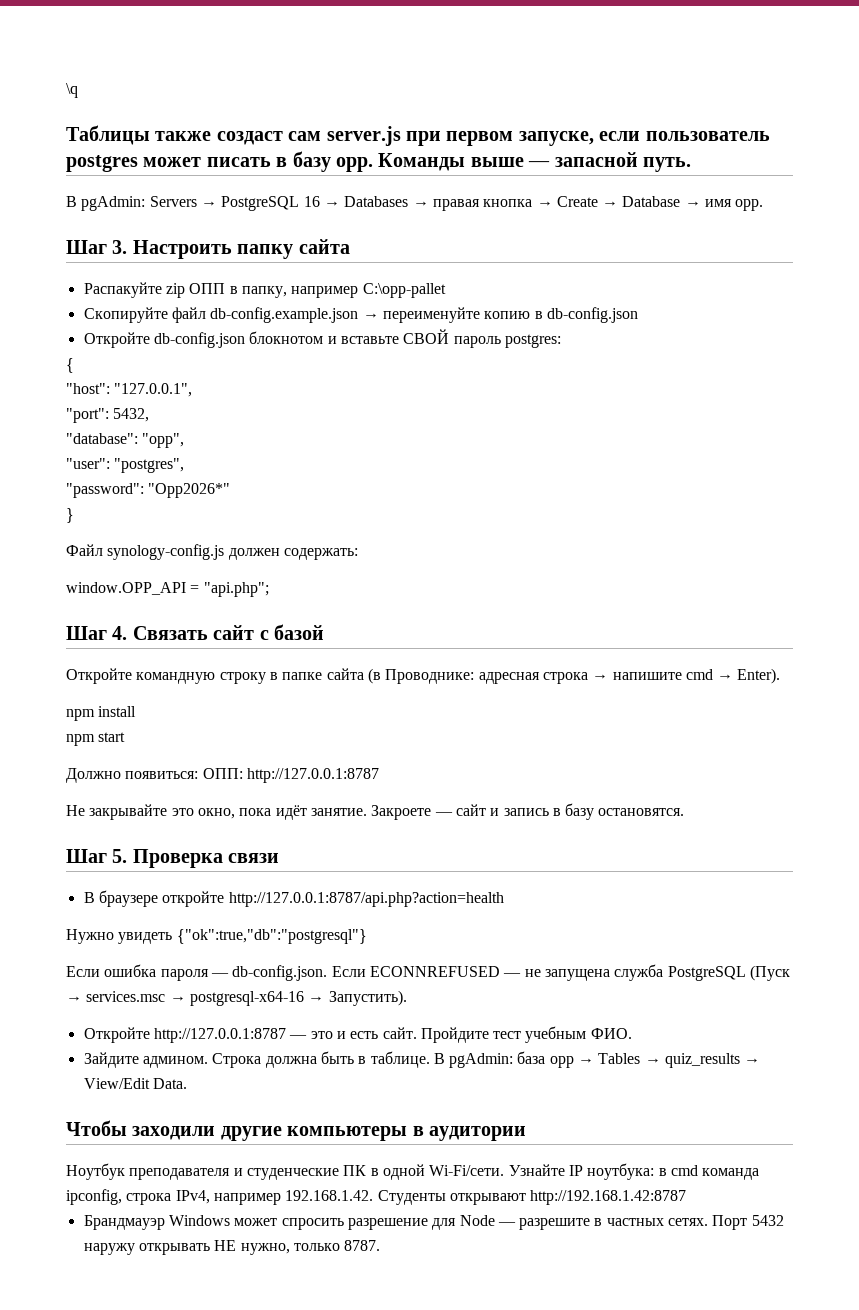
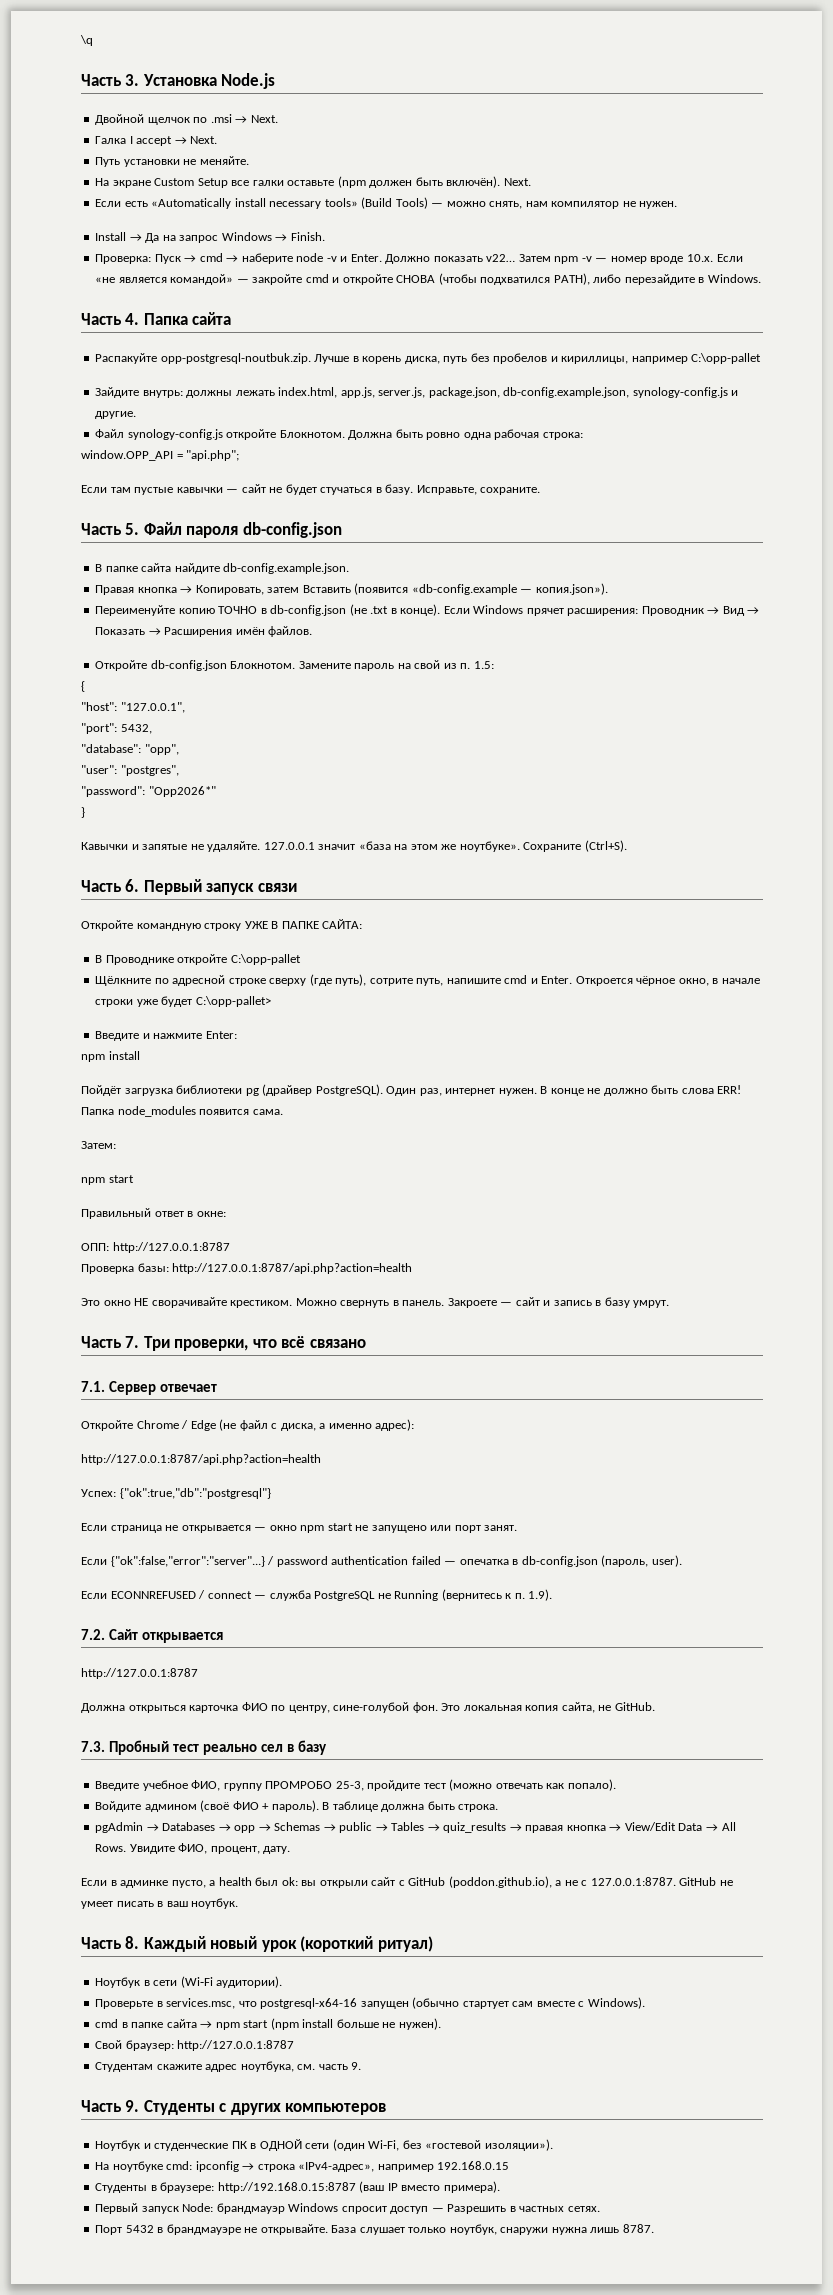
[66,125,770,146] [66,151,691,172] [66,196,764,211] [66,239,350,259] [83,282,446,298] [83,307,638,323] [83,329,561,348] Таблицы также создаст сам server.js при первом запуске, если пользователь postgres может писать в базу opp. Команды выше — запасной путь. // В pgAdmin: Servers → PostgreSQL 16 → Databases → правая кнопка → Create → Database → имя opp. // Шаг 3. Настроить папку сайта // Распакуйте zip ОПП в папку, например C:\opp-pallet // Скопируйте файл db-config.example.json → переименуйте копию в db-config.json // Откройте db-config.json блокнотом и вставьте СВОЙ пароль postgres: -> [81,73,276,89] [95,114,278,125] [95,136,218,146] [95,156,249,167] [95,176,531,188] [95,197,678,209] [95,232,325,243] [95,253,743,264] [95,273,761,285] [81,312,232,325] [95,353,762,364] [95,387,739,398] [95,411,137,419] [95,429,583,440] [81,450,240,461] [81,484,541,495] [81,522,342,538] [95,563,350,574] [95,583,608,595] [95,604,760,616] [95,626,313,637] [95,660,494,671] Часть 3. Установка Node.js // Двойной щелчок по .msi → Next. // Галка I accept → Next. // Путь установки не меняйте. // На экране Custom Setup все галки оставьте (npm должен быть включён). Next. // Если есть «Automatically install necessary tools» (Build Tools) — можно снять, нам компилятор не нужен. // Install → Да на запрос Windows → Finish. // Проверка: Пуск → cmd → наберите node -v и Enter. Должно показать v22… Затем npm -v — номер вроде 10.x. Если «не является командой» — закройте cmd и откройте СНОВА (чтобы подхватился PATH), либо перезайдите в Windows. // Часть 4. Папка сайта // Распакуйте opp-postgresql-noutbuk.zip. Лучше в корень диска, путь без пробелов и кириллицы, например C:\opp-pallet // Зайдите внутрь: должны лежать index.html, app.js, server.js, package.json, db-config.example.json, synology-config.js и другие. // Файл synology-config.js откройте Блокнотом. Должна быть ровно одна рабочая строка: // window.OPP_API = "api.php"; // Если там пустые кавычки — сайт не будет стучаться в базу. Исправьте, сохраните. // Часть 5. Файл пароля db-config.json // В папке сайта найдите db-config.example.json. // Правая кнопка → Копировать, затем Вставить (появится «db-config.example — копия.json»). // Переименуйте копию ТОЧНО в db-config.json (не .txt в конце). Если Windows прячет расширения: Проводник → Вид → Показать → Расширения имён файлов. // Откройте db-config.json Блокнотом. Замените пароль на свой из п. 1.5:
[66,544,358,560] [66,582,269,597] [66,624,324,640] [66,668,781,684] [66,706,137,721] [66,732,126,746] [66,768,379,783] [66,804,367,820] Файл synology-config.js должен содержать: // window.OPP_API = "api.php"; // Шаг 4. Связать сайт с базой // Откройте командную строку в папке сайта (в Проводнике: адресная строка → напишите cmd → Enter). // npm install // npm start // Должно появиться: ОПП: http://127.0.0.1:8787 // Не закрывайте это окно, пока идёт занятие. -> [81,840,627,852] [81,879,297,895] [81,919,363,931] [95,954,301,965] [95,974,760,986] [95,996,271,1007] [95,1031,237,1041] [81,1051,140,1062] [81,1084,742,1096] [81,1106,283,1117] [81,1141,116,1149] [81,1175,134,1185] [81,1208,226,1219] [81,1242,230,1253] [81,1263,413,1274] [81,1297,445,1308] Кавычки и запятые не удаляйте. 127.0.0.1 значит «база на этом же ноутбуке». Сохраните (Ctrl+S). // Часть 6. Первый запуск связи // Откройте командную строку УЖЕ В ПАПКЕ САЙТА: // В Проводнике откройте C:\opp-pallet // Щёлкните по адресной строке сверху (где путь), сотрите путь, напишите cmd и Enter. Откроется чёрное окно, в начале строки уже будет C:\opp-pallet> // Введите и нажмите Enter: // npm install // Пойдёт загрузка библиотеки pg (драйвер PostgreSQL). Один раз, интернет нужен. В конце не должно быть слова ERR! Папка node_modules появится сама. // Затем: // npm start // Правильный ответ в окне: // ОПП: http://127.0.0.1:8787 // Проверка базы: http://127.0.0.1:8787/api.php?action=health // Это окно НЕ сворачивайте крестиком. Можно свернуть в панель.
[598,808,685,816] [66,849,280,868] [83,890,504,907] [66,929,173,944] остановятся. // Шаг 5. Проверка связи // В браузере откройте http://127.0.0.1:8787/api.php?action=health // Нужно увидеть -> [633,1300,670,1308] [81,1336,366,1351] [81,1381,218,1395] [81,1419,415,1431] [81,1454,321,1465] [81,1489,116,1497] умрут. // Часть 7. Три проверки, что всё связано // 7.1. Сервер отвечает // Откройте Chrome / Edge (не файл с диска, а именно адрес): // http://127.0.0.1:8787/api.php?action=health // Успех:
[104,964,790,981] [66,990,407,1006] [83,1026,632,1043] [83,1051,761,1068] [83,1078,187,1089] [66,1120,526,1141] [66,1163,760,1180] [66,1189,687,1205] [83,1215,591,1230] ошибка пароля — db-config.json. Если ECONNREFUSED — не запущена служба PostgreSQL (Пуск → services.msc → postgresql-x64-16 → Запустить). // Откройте http://127.0.0.1:8787 — это и есть сайт. Пройдите тест учебным ФИО. // Зайдите админом. Строка должна быть в таблице. В pgAdmin: база opp → Tables → quiz_results → View/Edit Data. // Чтобы заходили другие компьютеры в аудитории // Ноутбук преподавателя и студенческие ПК в одной Wi‑Fi/сети. Узнайте IP ноутбука: в cmd команда ipconfig, строка IPv4, например 192.168.1.42. Студенты открывают http://192.168.1.42:8787 // Брандмауэр Windows может спросить разрешение для Node — разрешите -> [110,1523,518,1533] [81,1555,682,1567] [81,1589,553,1601] [81,1629,224,1643] [81,1668,198,1679] [81,1702,655,1713] [81,1740,328,1755] [95,1779,616,1791] [95,1800,499,1812] [95,1822,736,1833] [95,1843,291,1854] [81,1876,733,1888] [81,1898,239,1909] [81,1936,433,1952] [95,1976,283,1988] [95,1997,645,2009] [95,2018,441,2030] [95,2040,295,2051] [95,2061,362,2072] [81,2100,387,2115] [95,2139,553,2151] [95,2161,510,2172] [95,2181,500,2193] [95,2203,507,2214] страница не открывается — окно npm start не запущено или порт занят. // Если {"ok":false,"error":"server"...} / password authentication failed — опечатка в db-config.json (пароль, user). // Если ECONNREFUSED / connect — служба PostgreSQL не Running (вернитесь к п. 1.9). // 7.2. Сайт открывается // http://127.0.0.1:8787 // Должна открыться карточка ФИО по центру, сине-голубой фон. Это локальная копия сайта, не GitHub. // 7.3. Пробный тест реально сел в базу // Введите учебное ФИО, группу ПРОМРОБО 25-3, пройдите тест (можно отвечать как попало). // Войдите админом (своё ФИО + пароль). В таблице должна быть строка. // pgAdmin → Databases → opp → Schemas → public → Tables → quiz_results → правая кнопка → View/Edit Data → All Rows. Увидите ФИО, процент, дату. // Если в админке пусто, а health был ok: вы открыли сайт с GitHub (poddon.github.io), а не с 127.0.0.1:8787. GitHub не умеет писать в ваш ноутбук. // Часть 8. Каждый новый урок (короткий ритуал) // Ноутбук в сети (Wi‑Fi аудитории). // Проверьте в services.msc, что postgresql-x64-16 запущен (обычно стартует сам вместе с Windows). // cmd в папке сайта → npm start (npm install больше не нужен). // Свой браузер: http://127.0.0.1:8787 // Студентам скажите адрес ноутбука, см. часть 9. // Часть 9. Студенты с других компьютеров // Ноутбук и студенческие ПК в ОДНОЙ сети (один Wi‑Fi, без «гостевой изоляции»). // На ноутбуке cmd: ipconfig → строка «IPv4-адрес», например 192.168.0.15 // Студенты в браузере: http://192.168.0.15:8787 (ваш IP вместо примера). // Первый запуск Node: брандмауэр Windows спросит доступ — Разрешить
(709, 1222) none -> (600, 2209) //
[83,1240,340,1255] наружу открывать НЕ нужно, только -> [157,2224,620,2235] в брандмауэре не открывайте. База слушает только ноутбук, снаружи нужна лишь

